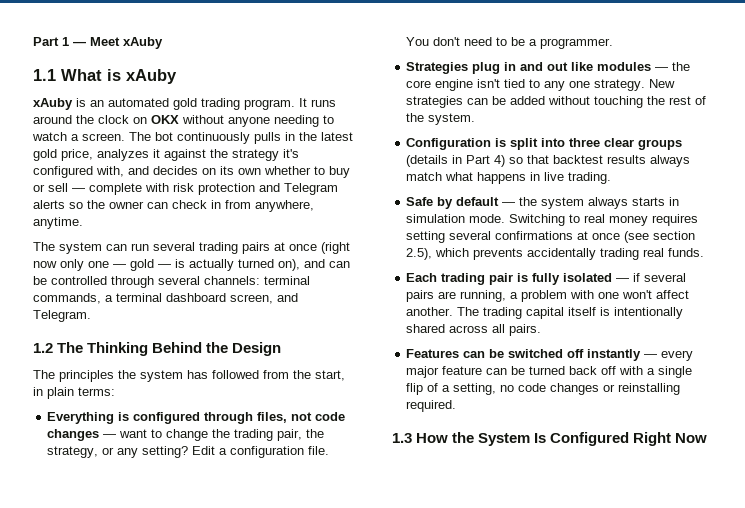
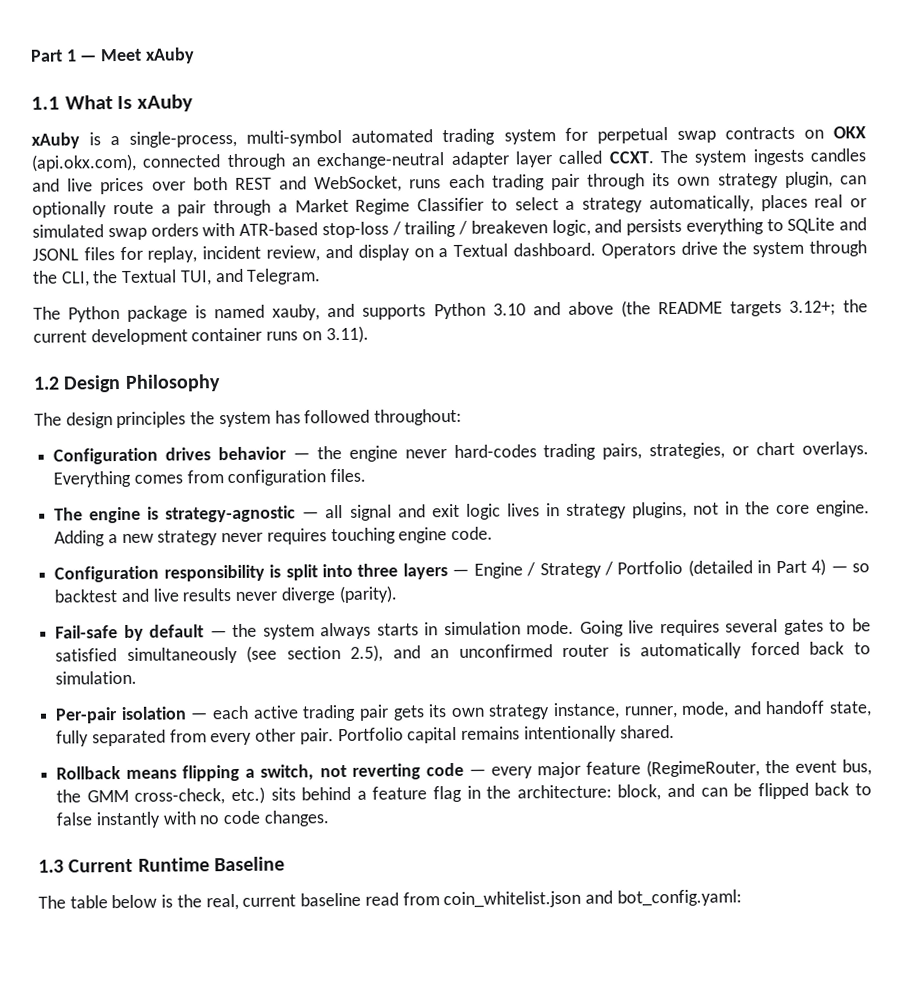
[107,69,121,81] is -> [117,95,133,110] Is
[90,98,336,110] [33,115,334,127] [32,132,353,144] [33,149,299,161] [33,166,350,178] [33,183,338,195] [33,200,314,212] [33,217,83,229] [33,242,350,254] [33,259,350,271] [33,276,310,288] [33,293,298,304] [33,310,91,322] [33,342,229,356] an automated gold trading program. It runs around the clock on OKX without anyone needing to watch a screen. The bot continuously pulls in the latest gold price, analyzes it against the strategy it's configured with, and decides on its own whether to buy or sell — complete with risk protection and Telegram alerts so the owner can check in from anywhere, anytime. // The system can run several trading pairs at once (right now only one — gold — is actually turned on), and can be controlled through several channels: terminal commands, a terminal dashboard screen, and Telegram. // 1.2 The Thinking Behind the -> [110,126,867,148] [31,148,867,172] [32,171,867,195] [32,194,867,218] [32,217,867,241] [32,240,867,263] [32,268,322,287] [33,299,868,323] [33,325,369,346] [33,376,60,390] a single-process, multi-symbol automated trading system for perpetual swap contracts on OKX (api.okx.com), connected through an exchange-neutral adapter layer called CCXT. The system ingests candles and live prices over both REST and WebSocket, runs each trading pair through its own strategy plugin, can optionally route a pair through a Market Regime Classifier to select a strategy automatically, places real or simulated swap orders with ATR-based stop-loss / trailing / breakeven logic, and persists everything to SQLite and JSONL files for replay, incident review, and display on a Textual dashboard. Operators drive the system through the CLI, the Textual TUI, and Telegram. // The Python package is named xauby, and supports Python 3.10 and above (the README targets 3.12+; the current development container runs on 3.11). // 1.2
[33,370,55,379] // The -> [124,374,221,392] [34,412,113,429] Philosophy // The design
[263,370,345,381] [33,387,115,399] [47,412,346,424] [47,429,325,441] [47,446,330,458] [406,37,614,49] [406,62,691,74] [406,79,676,91] [406,96,707,108] [406,113,476,125] [406,138,492,150] from the start, in plain terms: // Everything is configured through files, not code changes — want to change the trading pair, the strategy, or any setting? Edit a configuration file. You don't need to be a programmer. // Strategies plug in and out like modules — the core engine isn't tied to any one strategy. New strategies can be added without touching the rest of the system. // Configuration -> [374,408,463,426] [53,441,869,465] [53,468,367,488] [54,500,870,524] [54,526,494,547] [54,564,265,583] throughout: // Configuration drives behavior — the engine never hard-codes trading pairs, strategies, or chart overlays. Everything comes from configuration files. // The engine is strategy-agnostic — all signal and exit logic lives in strategy plugins, not in the core engine. Adding a new strategy never requires touching engine code. // Configuration responsibility
[604,138,683,150] [406,155,691,167] [406,172,612,184] [406,197,434,206] clear groups (details in Part 4) so that backtest results always match what happens in live trading. // Safe -> [402,558,870,580] [54,585,397,604] [55,625,119,639] layers — Engine / Strategy / Portfolio (detailed in Part 4) — so backtest and live results never diverge (parity). // Fail-safe
[509,214,699,226] [406,231,696,243] [406,248,705,260] [406,273,687,285] [406,290,690,302] [406,307,684,319] [406,324,542,336] [406,349,694,361] [406,366,693,378] [406,383,681,395] [406,400,457,412] [392,432,708,446] Switching to real money requires setting several confirmations at once (see section 2.5), which prevents accidentally trading real funds. // Each trading pair is fully isolated — if several pairs are running, a problem with one won't affect another. The trading capital itself is intentionally shared across all pairs. // Features can be switched off instantly — every major feature can be turned back off with a single flip of a setting, no code changes or reinstalling required. // 1.3 How the System Is Configured Right Now -> [579,618,871,637] [55,641,871,664] [55,670,138,685] [55,700,872,724] [56,725,675,747] [56,759,872,782] [56,782,872,805] [56,810,330,829] [38,856,285,873] [38,889,742,911] Going live requires several gates to be satisfied simultaneously (see section 2.5), and an unconfirmed router is automatically forced back to simulation. // Per-pair isolation — each active trading pair gets its own strategy instance, runner, mode, and handoff state, fully separated from every other pair. Portfolio capital remains intentionally shared. // Rollback means flipping a switch, not reverting code — every major feature (RegimeRouter, the event bus, the GMM cross-check, etc.) sits behind a feature flag in the architecture: block, and can be flipped back to false instantly with no code changes. // 1.3 Current Runtime Baseline // The table below is the real, current baseline read from coin_whitelist.json and bot_config.yaml:

